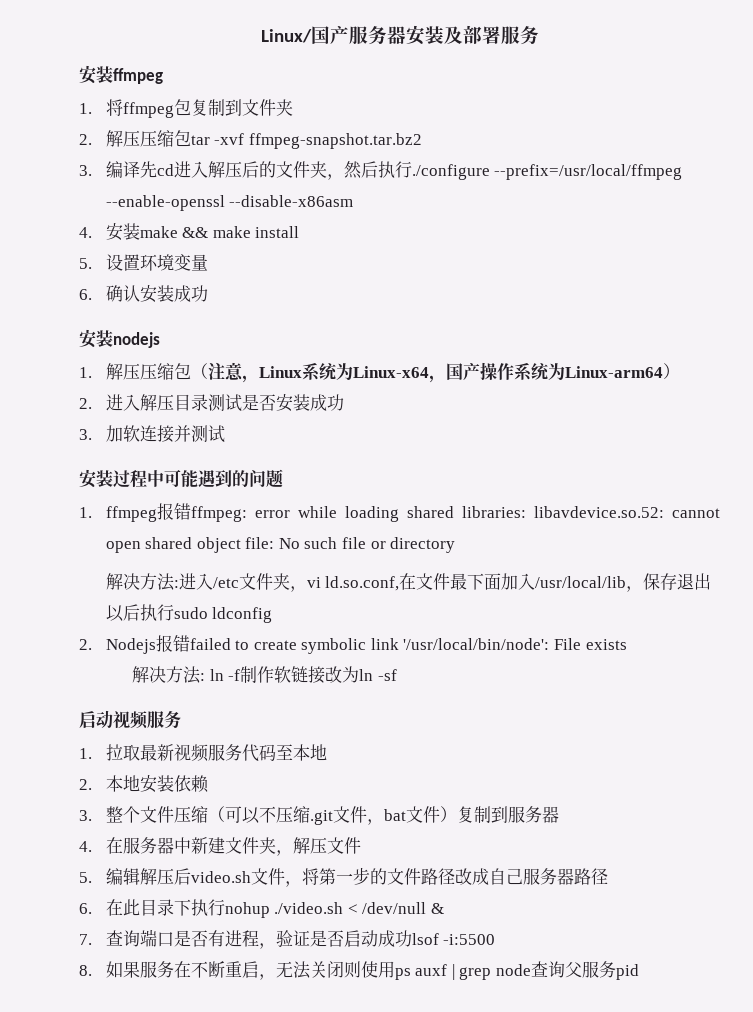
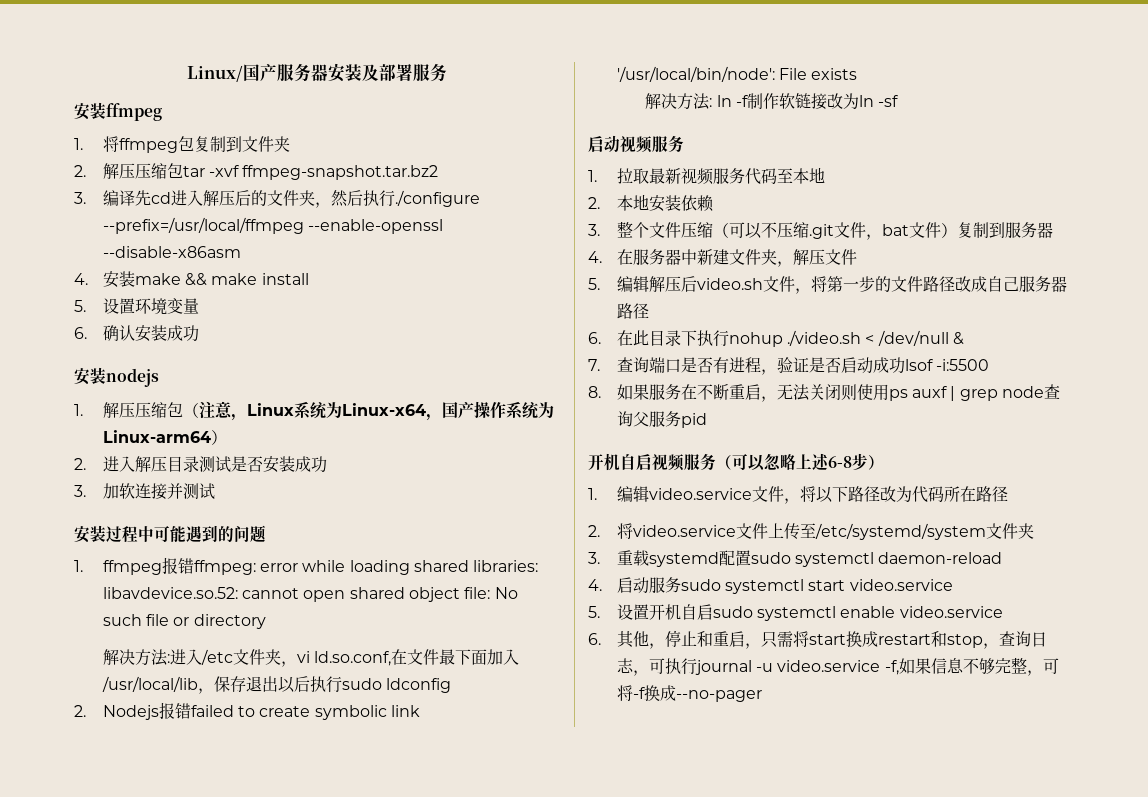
(639, 972) none -> [588,453,884,471] [588,486,1008,504] [588,523,1034,540] [588,550,1003,567] [588,577,953,594] [588,604,1003,621] [588,630,1047,649] [616,657,1059,676] [616,685,762,702] // 开机自启视频服务（可以忽略上述6-8步） // 1.编辑video.service文件，将以下路径改为代码所在路径 // 2.将video.service文件上传至/etc/systemd/system文件夹 // 3.重载systemd配置sudo systemctl daemon-reload // 4.启动服务sudo systemctl start video.service // 5.设置开机自启sudo systemctl enable video.service // 6.其他，停止和重启，只需将start换成restart和stop，查询日志，可执行journal -u video.service -f,如果信息不够完整，可将-f换成--no-pager

